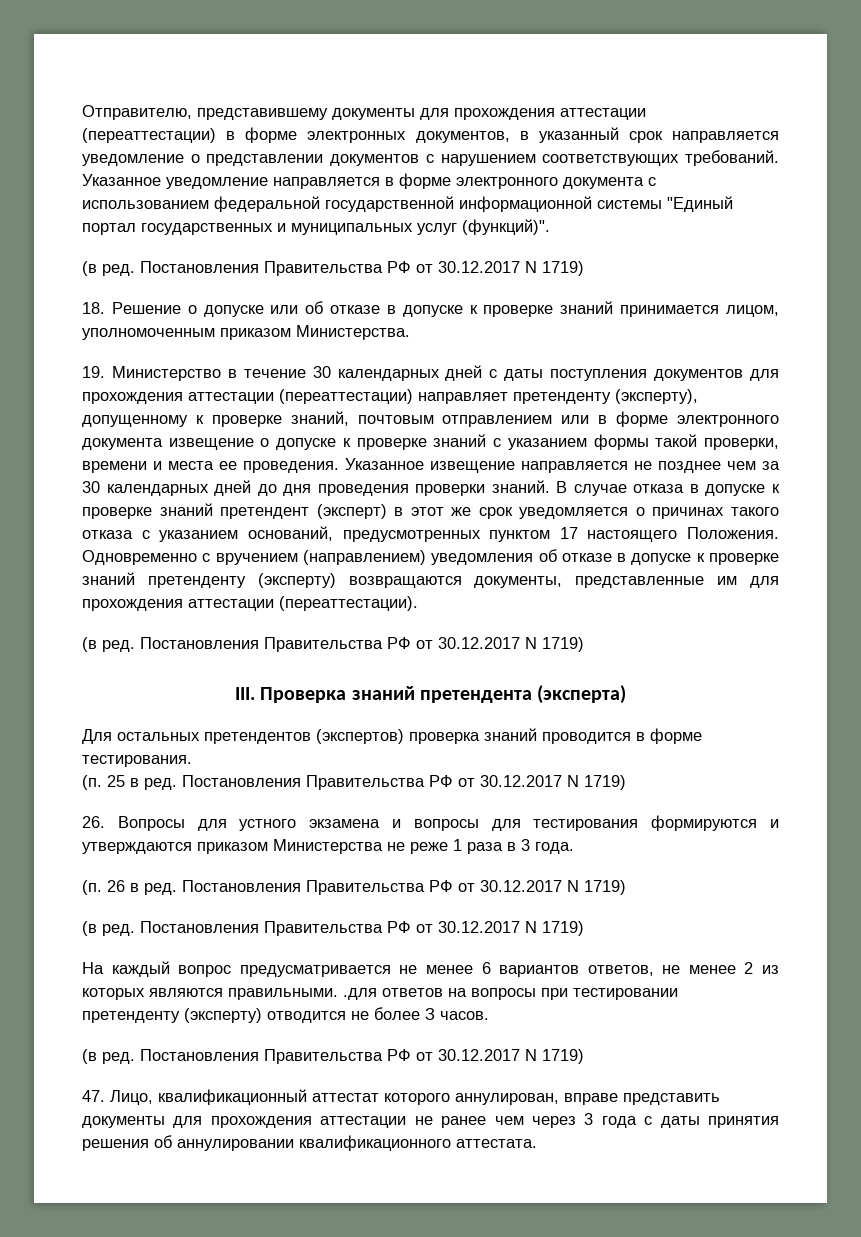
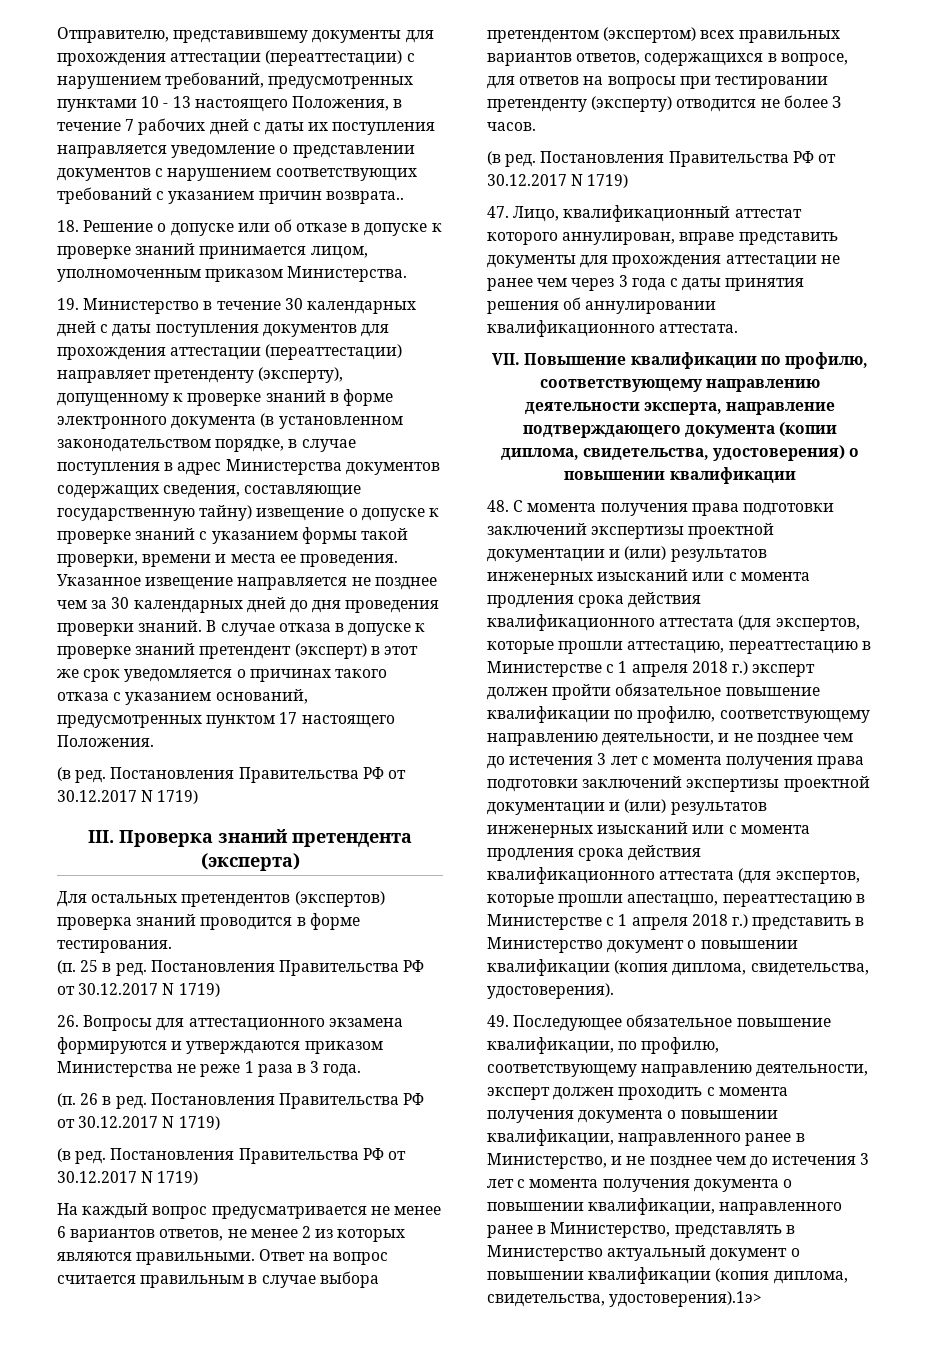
[226,127,663,143] в форме электронных документов, в указанный срок -> [406,53,415,62] [57,72,414,89] [57,96,403,112] [57,118,436,135] с нарушением требований, предусмотренных пунктами 10 - 13 настоящего Положения, в течение 7 рабочих дней с даты их поступления
[684,150,779,166] [82,173,656,189] [82,196,733,212] [82,219,550,235] [82,261,584,276] требований. Указанное уведомление направляется в форме электронного документа с использованием федеральной государственной информационной системы "Единый портал государственных и муниципальных услуг (функций)". // (в ред. Постановления Правительства РФ от 30.12.2017 N 1719) -> [57,187,404,204] требований с указанием причин возврата..
[290,411,780,427] [82,438,163,450] знаний, почтовым отправлением или в форме электронного документа -> [265,389,393,406] [57,413,403,429] [57,439,356,452] [57,459,440,475] [57,485,362,498] [57,505,253,521] знаний в форме электронного документа (в установленном законодательством порядке, в случае поступления в адрес Министерства документов содержащих сведения, составляющие государственную тайну)
[82,549,779,565] [82,572,779,588] [82,596,418,611] Одновременно с вручением (направлением) уведомления об отказе в допуске к проверке знаний претенденту (эксперту) возвращаются документы, представленные им для прохождения аттестации (переаттестации). -> (154, 741) none
[239,819,639,831] устного экзамена и вопросы для тестирования -> [188,1018,403,1031] аттестационного экзамена
[343,988,377,1000] .для -> [259,1249,388,1265] [57,1271,379,1288] [487,27,840,43] [487,53,848,66] [487,76,515,89] Ответ на вопрос считается правильным в случае выбора претендентом (экспертом) всех правильных вариантов ответов, содержащихся в вопросе, для
(537, 1143) none -> [492,352,868,369] [539,379,821,392] [524,402,836,415] [522,422,838,438] [500,445,860,461] [564,467,796,484] [487,500,834,516] [487,523,775,539] [487,546,767,562] [487,569,810,585] [487,592,702,608] [487,614,860,631] [487,641,871,654] [487,661,816,677] [487,683,820,700] [487,706,870,723] [487,733,853,746] [487,753,865,769] [487,776,870,792] [487,799,767,815] [487,822,810,838] [487,845,702,861] [487,867,860,884] [487,894,865,907] [487,914,865,930] [487,937,798,953] [487,959,869,976] [487,983,614,999] [487,1014,831,1031] [487,1037,720,1054] [487,1064,869,1077] [487,1087,788,1100] [487,1110,778,1123] [487,1129,805,1146] [487,1153,870,1169] [487,1179,792,1192] [487,1198,843,1215] [487,1222,795,1238] [487,1245,800,1261] [487,1267,848,1284] [487,1291,763,1307] // VII. Повышение квалификации по профилю, соответствующему направлению деятельности эксперта, направление подтверждающего документа (копии диплома, свидетельства, удостоверения) о повышении квалификации // 48. С момента получения права подготовки заключений экспертизы проектной документации и (или) результатов инженерных изысканий или с момента продления срока действия квалификационного аттестата (для экспертов, которые прошли аттестацию, переаттестацию в Министерстве с 1 апреля 2018 г.) эксперт должен пройти обязательное повышение квалификации по профилю, соответствующему направлению деятельности, и не позднее чем до истечения 3 лет с момента получения права подготовки заключений экспертизы проектной документации и (или) результатов инженерных изысканий или с момента продления срока действия квалификационного аттестата (для экспертов, которые прошли апестацшо, переаттестацию в Министерстве с 1 апреля 2018 г.) представить в Министерство документ о повышении квалификации (копия диплома, свидетельства, удостоверения). // 49. Последующее обязательное повышение квалификации, по профилю, соответствующему направлению деятельности, эксперт должен проходить с момента получения документа о повышении квалификации, направленного ранее в Министерство, и не позднее чем до истечения 3 лет с момента получения документа о повышении квалификации, направленного ранее в Министерство, представлять в Министерство актуальный документ о повышении квалификации (копия диплома, свидетельства, удостоверения).1э>

